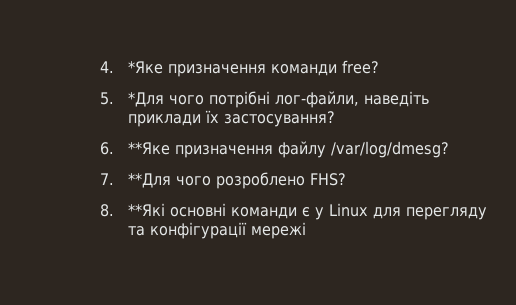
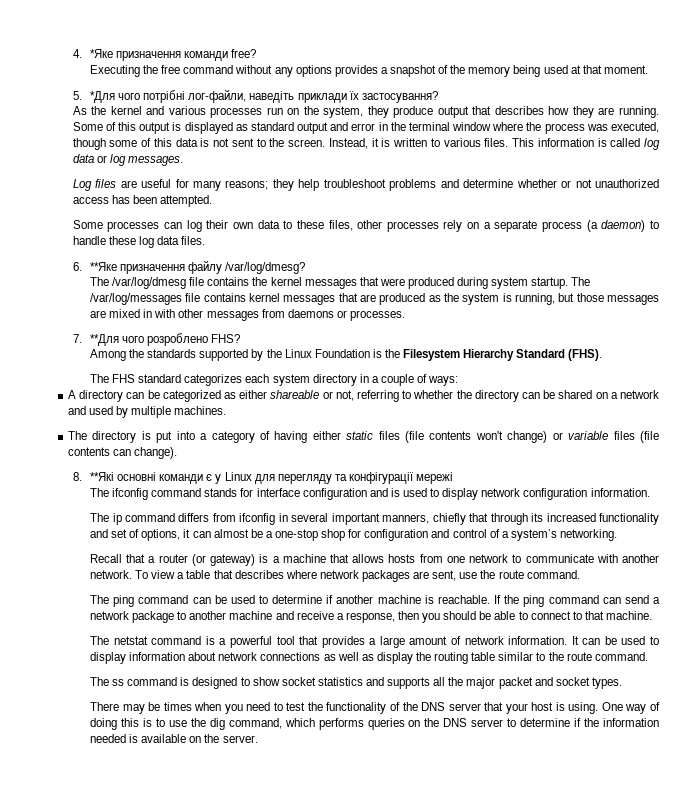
(379, 67) none -> [90,65,648,77] // Executing the free command without any options provides a snapshot of the memory being used at that moment.
(335, 119) none -> [72,106,659,118] [72,122,659,134] [72,138,661,150] [72,154,184,166] [72,179,659,191] [72,195,213,207] [72,220,660,232] [72,236,206,248] // As the kernel and various processes run on the system, they produce output that describes how they are running. Some of this output is displayed as standard output and error in the terminal window where the process was executed, though some of this data is not sent to the screen. Instead, it is written to various files. This information is called log data or log messages. // Log files are useful for many reasons; they help troubleshoot problems and determine whether or not unauthorized access has been attempted. // Some processes can log their own data to these files, other processes rely on a separate process (a daemon) to handle these log data files.
(449, 149) none -> [90,277,591,289] [90,293,660,305] [90,309,405,321] // The /var/log/dmesg file contains the kernel messages that were produced during system startup. The /var/log/messages file contains kernel messages that are produced as the system is running, but those messages are mixed in with other messages from daemons or processes.
(346, 179) none -> [90,349,603,361] [90,374,459,386] [68,390,659,402] [68,406,227,418] [68,431,660,443] [68,447,178,459] // Among the standards supported by the Linux Foundation is the Filesystem Hierarchy Standard (FHS). // The FHS standard categorizes each system directory in a couple of ways: // A directory can be categorized as either shareable or not, referring to whether the directory can be shared on a network and used by multiple machines. // The directory is put into a category of having either static files (file contents won't change) or variable files (file contents can change).
(306, 230) none -> [90,488,650,500] [90,513,659,525] [90,529,617,541] [90,554,660,566] [90,570,580,582] [90,595,661,607] [90,611,652,623] [90,636,659,648] [90,652,648,664] [90,677,622,689] [90,702,660,714] [90,718,660,730] [90,734,258,743] // The ifconfig command stands for interface configuration and is used to display network configuration information. // The ip command differs from ifconfig in several important manners, chiefly that through its increased functionality and set of options, it can almost be a one-stop shop for configuration and control of a system’s networking. // Recall that a router (or gateway) is a machine that allows hosts from one network to communicate with another network. To view a table that describes where network packages are sent, use the route command. // The ping command can be used to determine if another machine is reachable. If the ping command can send a network package to another machine and receive a response, then you should be able to connect to that machine. // The netstat command is a powerful tool that provides a large amount of network information. It can be used to display information about network connections as well as display the routing table similar to the route command. // The ss command is designed to show socket statistics and supports all the major packet and socket types. // There may be times when you need to test the functionality of the DNS server that your host is using. One way of doing this is to use the dig command, which performs queries on the DNS server to determine if the information needed is available on the server.

